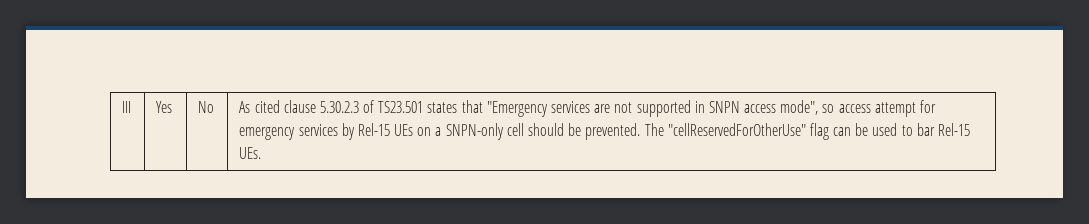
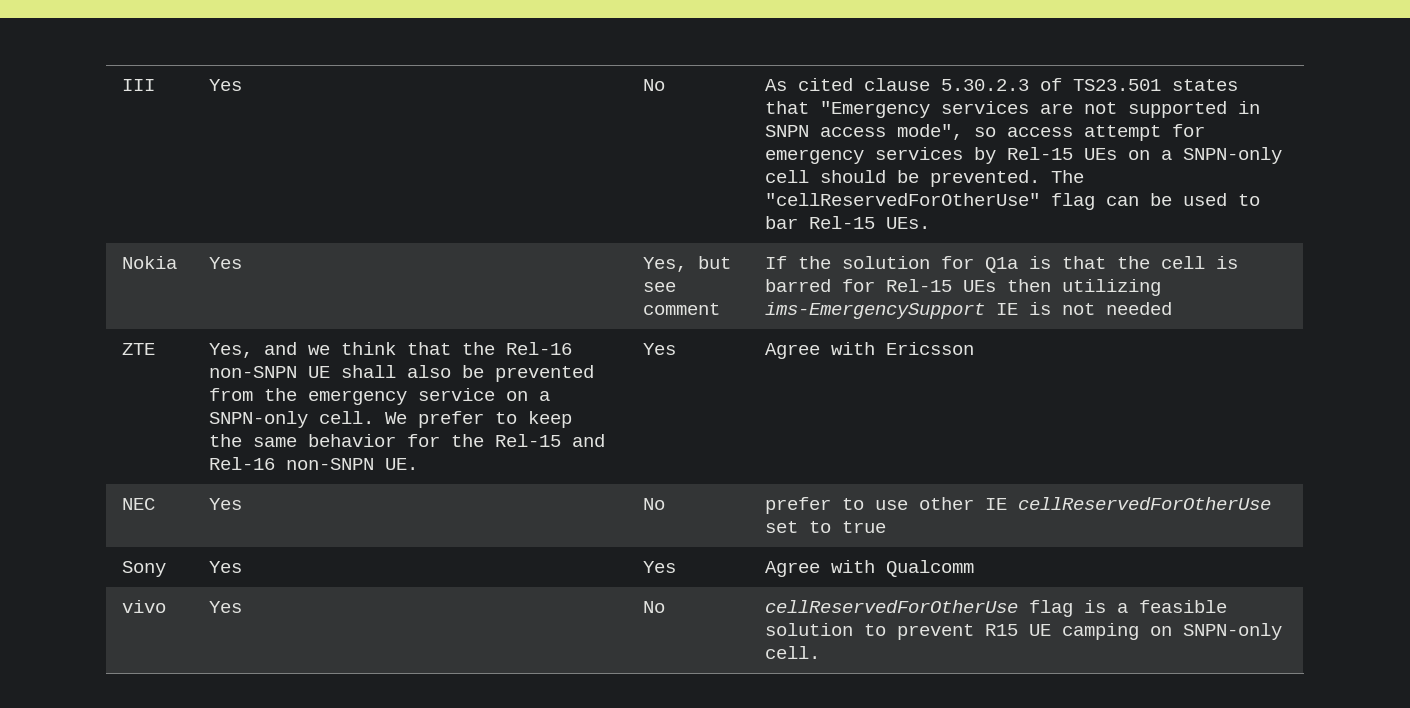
(262, 153) none -> [121,256,177,269] [208,257,242,269] [642,256,731,272] [642,282,676,292] [642,303,720,315] [764,256,1238,273] [764,279,1161,296] [764,302,1172,319] [121,343,155,355] [208,342,572,358] [208,365,594,382] [208,388,550,405] [208,411,572,428] [208,434,605,447] [208,457,418,470] [642,343,676,355] [764,342,974,359] [121,498,155,510] [208,498,242,510] [642,498,665,510] [764,497,1271,514] [764,521,886,533] [121,561,166,577] [208,561,242,573] [642,561,676,573] [764,560,974,577] [121,600,166,613] [208,601,242,613] [642,601,665,613] [764,600,1227,617] [764,623,1282,640] [764,646,820,659] // Nokia | Yes | Yes, but see comment | If the solution for Q1a is that the cell is barred for Rel-15 UEs then utilizing ims-EmergencySupport IE is not needed // ZTE | Yes, and we think that the Rel-16 non-SNPN UE shall also be prevented from the emergency service on a SNPN-only cell. We prefer to keep the same behavior for the Rel-15 and Rel-16 non-SNPN UE. | Yes | Agree with Ericsson // NEC | Yes | No | prefer to use other IE cellReservedForOtherUse set to true // Sony | Yes | Yes | Agree with Qualcomm // vivo | Yes | No | cellReservedForOtherUse flag is a feasible solution to prevent R15 UE camping on SNPN-only cell.

